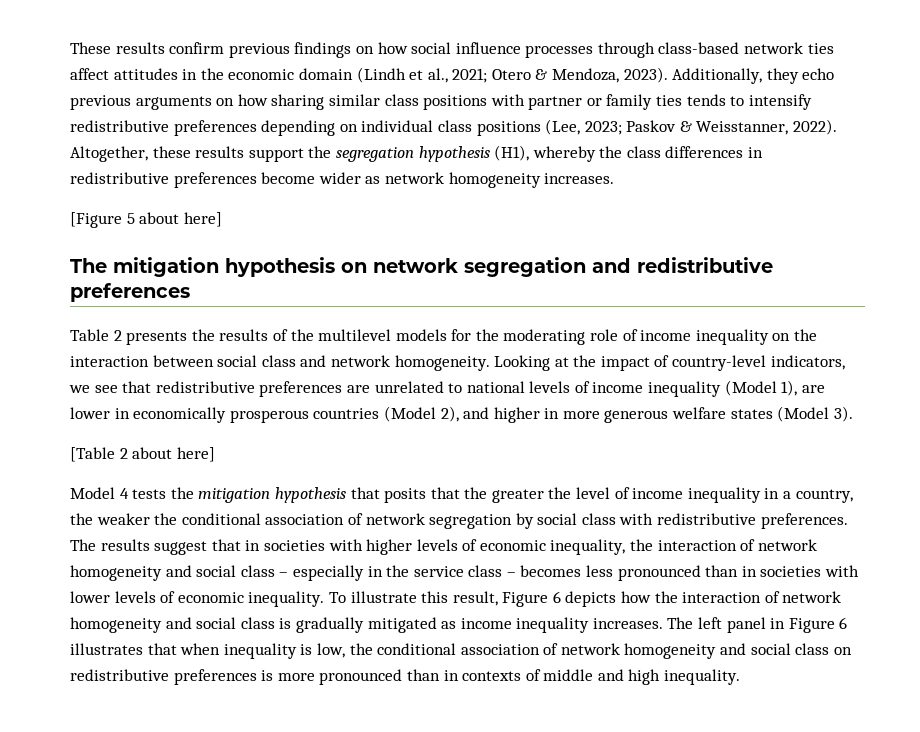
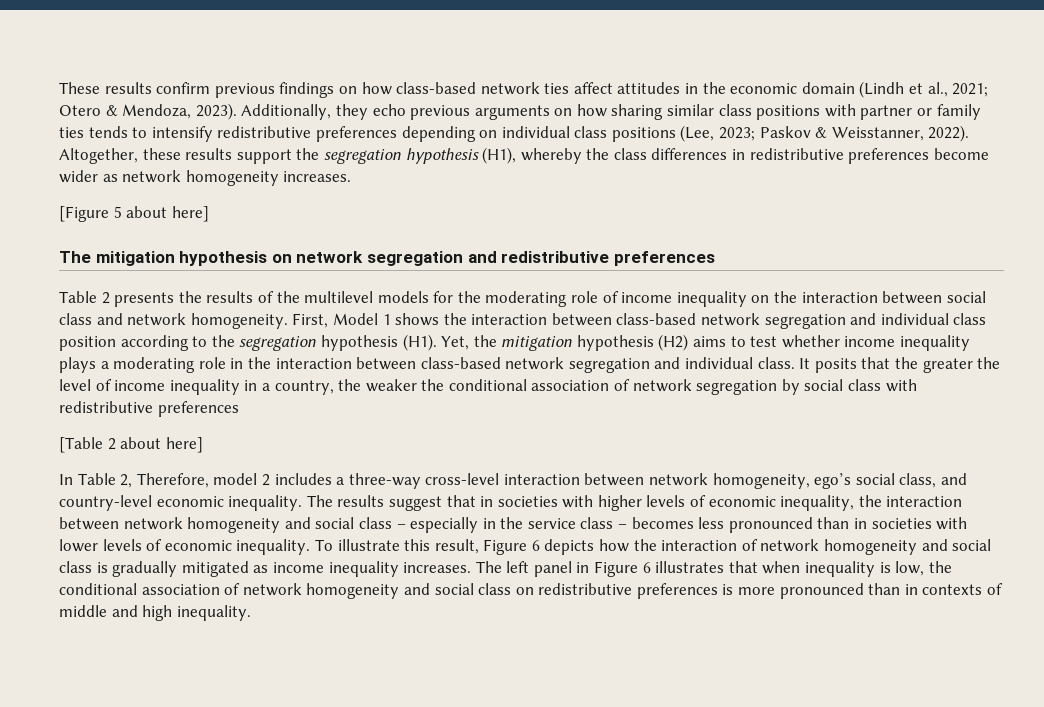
[411,42,655,58] social influence processes through -> (392, 88) none
[494,355,845,371] [69,380,825,397] [70,406,853,423] [70,447,215,462] [70,487,380,503] Looking at the impact of country-level indicators, we see that redistributive preferences are unrelated to national levels of income inequality (Model 1), are lower in economically prosperous countries (Model 2), and higher in more generous welfare states (Model 3). // [Table 2 about here] // Model 4 tests the mitigation hypothesis that -> [292,313,987,329] [59,334,971,351] [59,357,811,373] First, Model 1 shows the interaction between class-based network segregation and individual class position according to the segregation hypothesis (H1). Yet, the mitigation hypothesis (H2) aims to test whether income inequality plays a moderating role in the interaction between class-based network segregation and individual class. It
[760,513,848,529] preferences. -> [157,401,239,417] [59,437,203,453] [59,473,968,489] [59,495,303,511] preferences // [Table 2 about here] // In Table 2, Therefore, model 2 includes a three-way cross-level interaction between network homogeneity, ego’s social class, and country-level economic inequality.
[740,539,756,551] of -> [59,517,119,530] between

